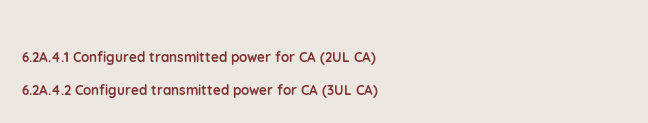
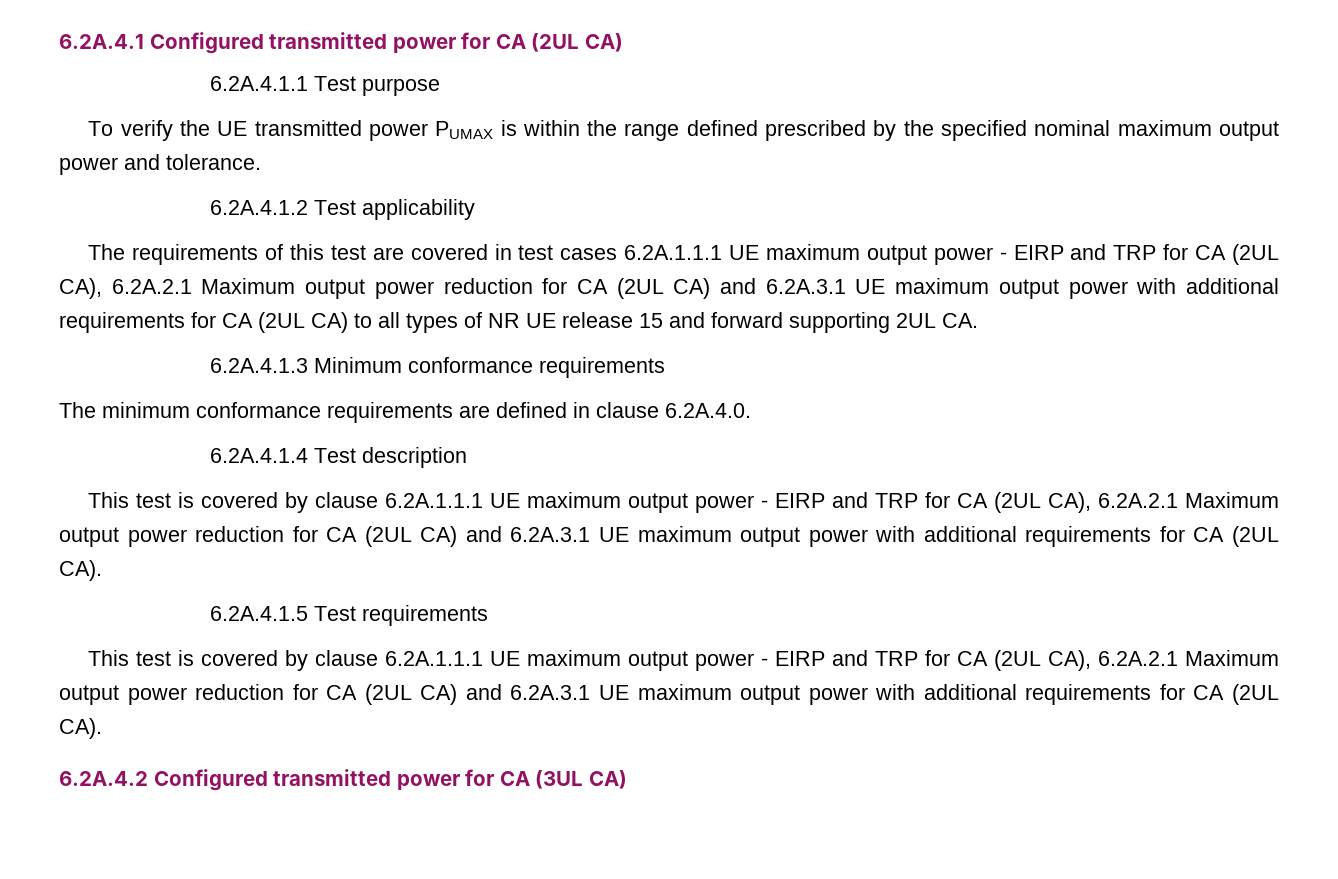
(376, 58) none -> [210,76,441,96] [88,120,1279,141] [59,154,261,175] [210,199,476,220] [88,244,1279,265] [59,278,1280,299] [59,312,978,333] [210,357,666,378] [59,402,751,423] [210,447,468,468] [88,492,1279,513] [59,526,1279,547] [59,560,102,581] [210,605,489,626] [88,650,1279,671] [59,684,1279,705] [59,718,102,739] // 6.2A.4.1.1 Test purpose // To verify the UE transmitted power PUMAX is within the range defined prescribed by the specified nominal maximum output power and tolerance. // 6.2A.4.1.2 Test applicability // The requirements of this test are covered in test cases 6.2A.1.1.1 UE maximum output power - EIRP and TRP for CA (2UL CA), 6.2A.2.1 Maximum output power reduction for CA (2UL CA) and 6.2A.3.1 UE maximum output power with additional requirements for CA (2UL CA) to all types of NR UE release 15 and forward supporting 2UL CA. // 6.2A.4.1.3 Minimum conformance requirements // The minimum conformance requirements are defined in clause 6.2A.4.0. // 6.2A.4.1.4 Test description // This test is covered by clause 6.2A.1.1.1 UE maximum output power - EIRP and TRP for CA (2UL CA), 6.2A.2.1 Maximum output power reduction for CA (2UL CA) and 6.2A.3.1 UE maximum output power with additional requirements for CA (2UL CA). // 6.2A.4.1.5 Test requirements // This test is covered by clause 6.2A.1.1.1 UE maximum output power - EIRP and TRP for CA (2UL CA), 6.2A.2.1 Maximum output power reduction for CA (2UL CA) and 6.2A.3.1 UE maximum output power with additional requirements for CA (2UL CA).

